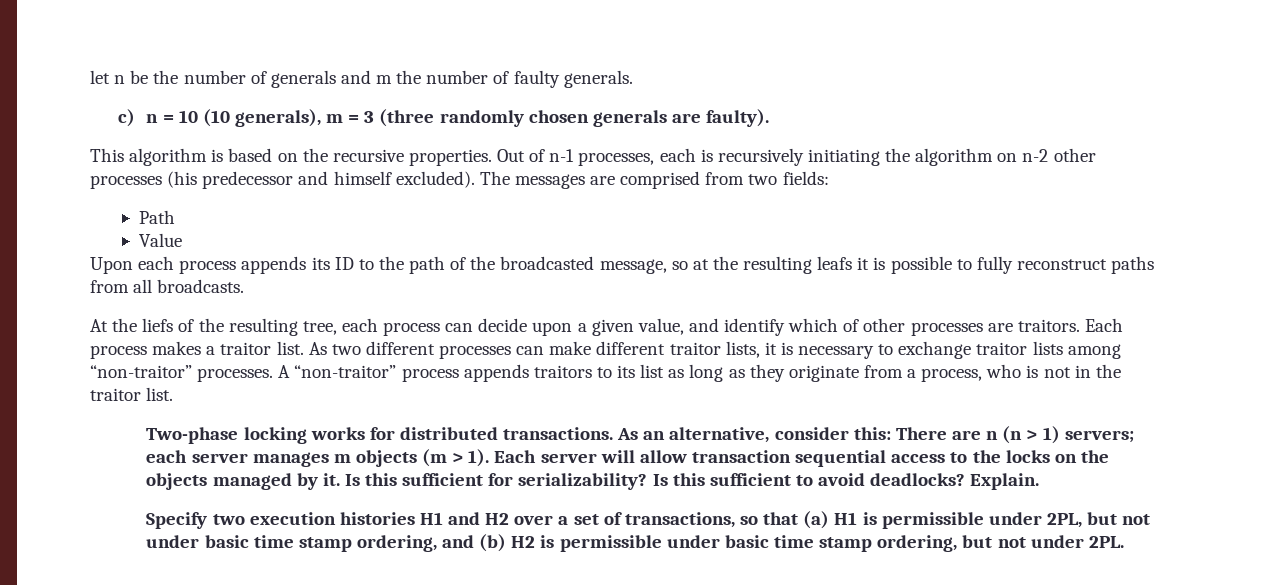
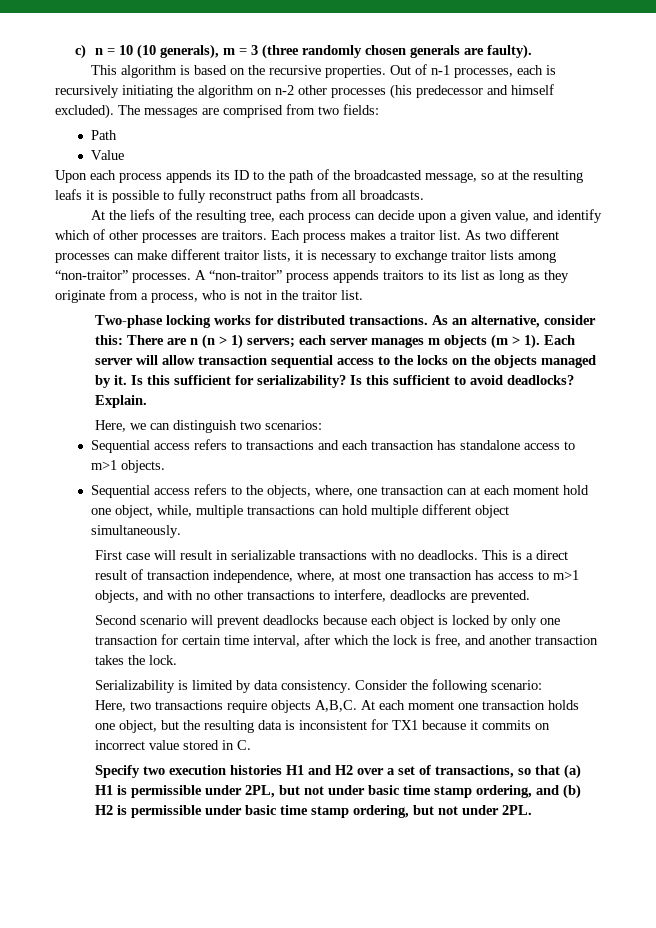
[90,70,633,88] let n be the number of generals and m the number of faulty generals. // -> (74, 51) none
(1040, 481) none -> [94,420,322,433] [90,439,575,453] [90,460,165,473] [90,484,589,498] [90,504,509,518] [90,525,181,538] [94,550,568,560] [94,569,579,583] [94,589,530,603] [94,615,560,628] [94,634,598,647] [94,655,177,665] [94,679,542,693] [94,700,579,713] [94,719,550,733] [94,740,251,750] // Here, we can distinguish two scenarios: // Sequential access refers to transactions and each transaction has standalone access to m>1 objects. // Sequential access refers to the objects, where, one transaction can at each moment hold one object, while, multiple transactions can hold multiple different object simultaneously. // First case will result in serializable transactions with no deadlocks. This is a direct result of transaction independence, where, at most one transaction has access to m>1 objects, and with no other transactions to interfere, deadlocks are prevented. // Second scenario will prevent deadlocks because each object is locked by only one transaction for certain time interval, after which the lock is free, and another transaction takes the lock. // Serializability is limited by data consistency. Consider the following scenario: // Here, two transactions require objects A,B,C. At each moment one transaction holds one object, but the resulting data is inconsistent for TX1 because it commits on incorrect value stored in C.

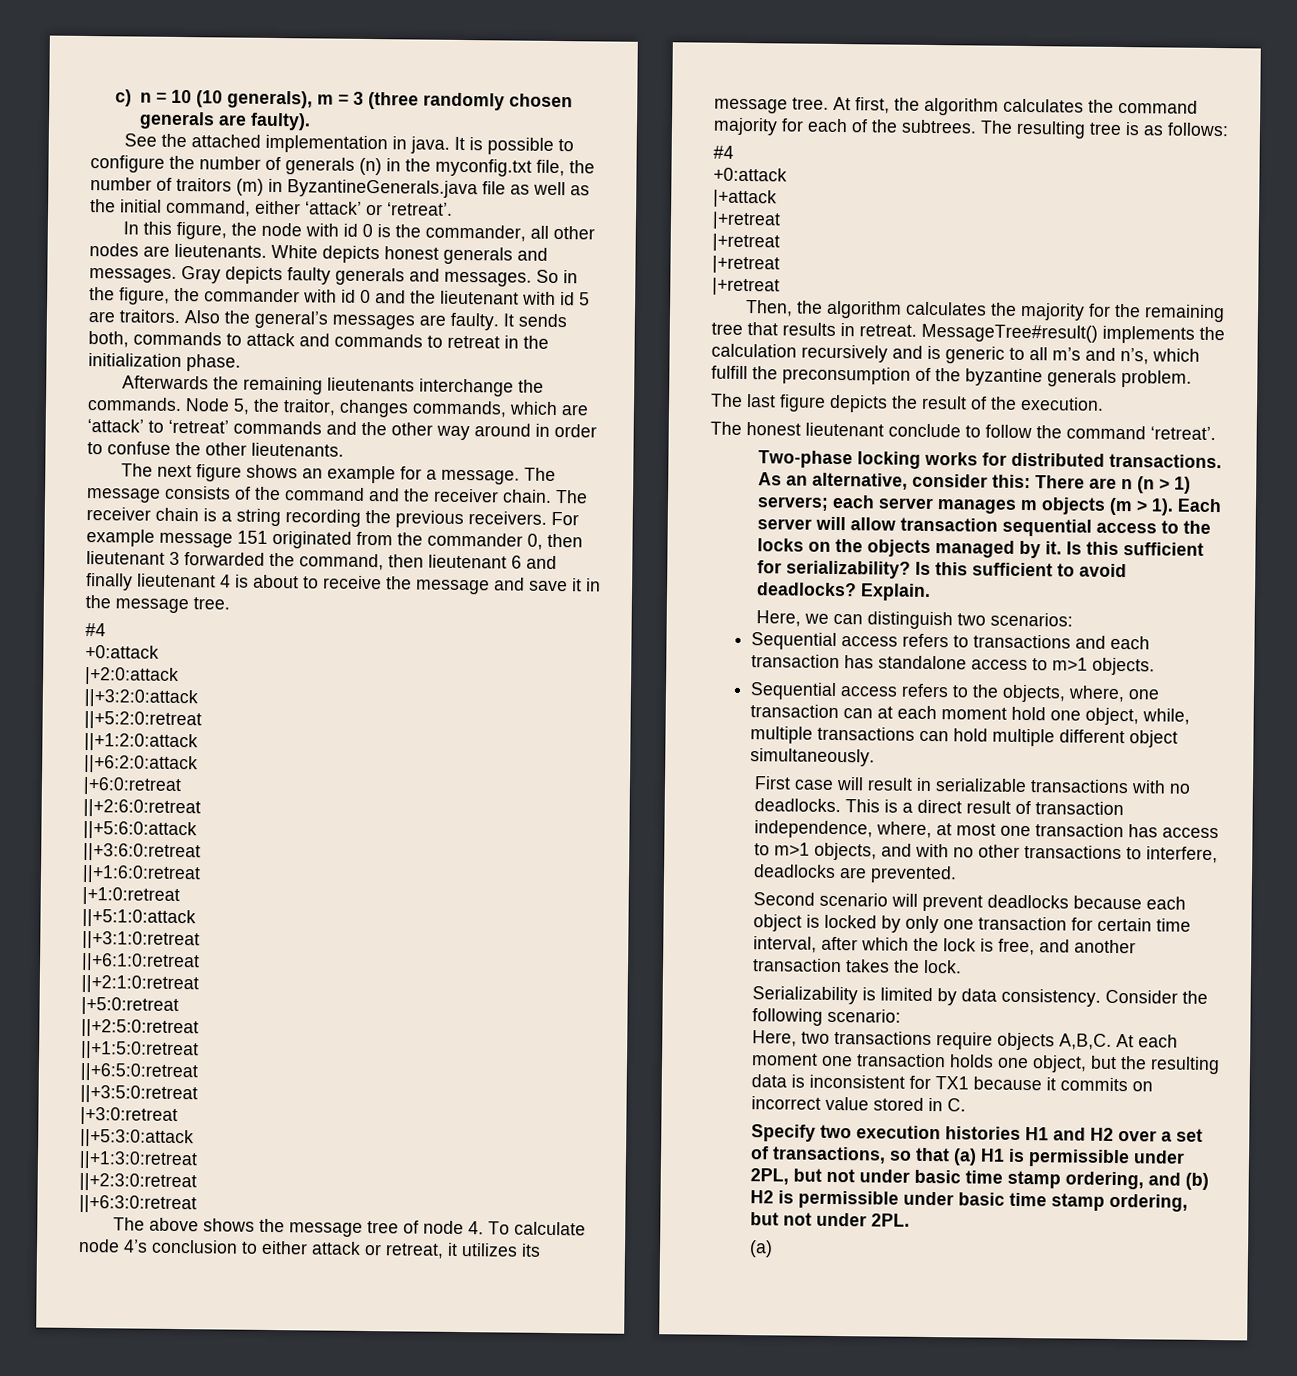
[90,64,556,78] [55,84,554,99] [55,104,379,119] [90,130,117,140] [90,150,124,160] [55,169,583,183] [55,189,424,203] [90,209,602,223] [55,229,559,243] [55,249,556,263] [55,270,569,283] [55,289,363,303] This algorithm is based on the recursive properties. Out of n-1 processes, each is recursively initiating the algorithm on n-2 other processes (his predecessor and himself excluded). The messages are comprised from two fields: // Path // Value // Upon each process appends its ID to the path of the broadcasted message, so at the resulting leafs it is possible to fully reconstruct paths from all broadcasts. // At the liefs of the resulting tree, each process can decide upon a given value, and identify which of other processes are traitors. Each process makes a traitor list. As two different processes can make different traitor lists, it is necessary to exchange traitor lists among “non-traitor” processes. A “non-traitor” process appends traitors to its list as long as they originate from a process, who is not in the traitor list. -> [123,133,574,155] [90,155,595,177] [90,177,590,199] [90,199,453,217] [122,221,595,242] [89,243,548,265] [89,266,578,287] [89,287,590,306] [88,309,567,331] [88,331,549,349] [88,353,241,372] [121,375,544,397] [87,397,589,418] [87,419,597,441] [87,441,344,457] [120,463,556,485] [86,485,588,504] [86,507,579,529] [86,529,583,550] [86,551,557,571] [86,573,601,595] [85,595,230,614] [85,623,106,637] [85,645,159,659] [85,667,179,685] [84,689,198,708] [84,710,202,730] [84,732,198,752] [84,754,198,774] [83,776,182,796] [83,798,201,818] [83,820,197,840] [83,842,201,862] [82,864,201,884] [82,886,180,906] [82,908,196,928] [82,930,200,950] [81,952,200,972] [81,974,199,994] [81,996,179,1016] [81,1018,199,1038] [81,1040,199,1060] [80,1062,198,1082] [80,1084,198,1104] [80,1106,178,1126] [80,1128,194,1148] [79,1150,198,1170] [79,1172,197,1192] [79,1194,197,1214] [112,1217,586,1237] [78,1238,541,1259] [714,96,1198,116] [713,117,1229,139] [713,145,734,159] [713,167,787,182] [713,189,777,208] [712,211,781,230] [712,233,780,252] [712,255,780,274] [712,277,780,296] [744,300,1225,323] [711,322,1225,344] [711,343,1200,365] [711,365,1192,388] [710,393,1104,413] [710,421,1216,441] See the attached implementation in java. It is possible to configure the number of generals (n) in the myconfig.txt file, the number of traitors (m) in ByzantineGenerals.java file as well as the initial command, either ‘attack’ or ‘retreat’. // In this figure, the node with id 0 is the commander, all other nodes are lieutenants. White depicts honest generals and messages. Gray depicts faulty generals and messages. So in the figure, the commander with id 0 and the lieutenant with id 5 are traitors. Also the general’s messages are faulty. It sends both, commands to attack and commands to retreat in the initialization phase. // Afterwards the remaining lieutenants interchange the commands. Node 5, the traitor, changes commands, which are ‘attack’ to ‘retreat’ commands and the other way around in order to confuse the other lieutenants. // The next figure shows an example for a message. The message consists of the command and the receiver chain. The receiver chain is a string recording the previous receivers. For example message 151 originated from the commander 0, then lieutenant 3 forwarded the command, then lieutenant 6 and finally lieutenant 4 is about to receive the message and save it in the message tree. // #4 // +0:attack // |+2:0:attack // ||+3:2:0:attack // ||+5:2:0:retreat // ||+1:2:0:attack // ||+6:2:0:attack // |+6:0:retreat // ||+2:6:0:retreat // ||+5:6:0:attack // ||+3:6:0:retreat // ||+1:6:0:retreat // |+1:0:retreat // ||+5:1:0:attack // ||+3:1:0:retreat // ||+6:1:0:retreat // ||+2:1:0:retreat // |+5:0:retreat // ||+2:5:0:retreat // ||+1:5:0:retreat // ||+6:5:0:retreat // ||+3:5:0:retreat // |+3:0:retreat // ||+5:3:0:attack // ||+1:3:0:retreat // ||+2:3:0:retreat // ||+6:3:0:retreat // The above shows the message tree of node 4. To calculate node 4’s conclusion to either attack or retreat, it utilizes its message tree. At first, the algorithm calculates the command majority for each of the subtrees. The resulting tree is as follows: // #4 // +0:attack // |+attack // |+retreat // |+retreat // |+retreat // |+retreat // Then, the algorithm calculates the majority for the remaining tree that results in retreat. MessageTree#result() implements the calculation recursively and is generic to all m’s and n’s, which fulfill the preconsumption of the byzantine generals problem. // The last figure depicts the result of the execution. // The honest lieutenant conclude to follow the command ‘retreat’.
(532, 810) none -> [748,1240,773,1258] // (a)

